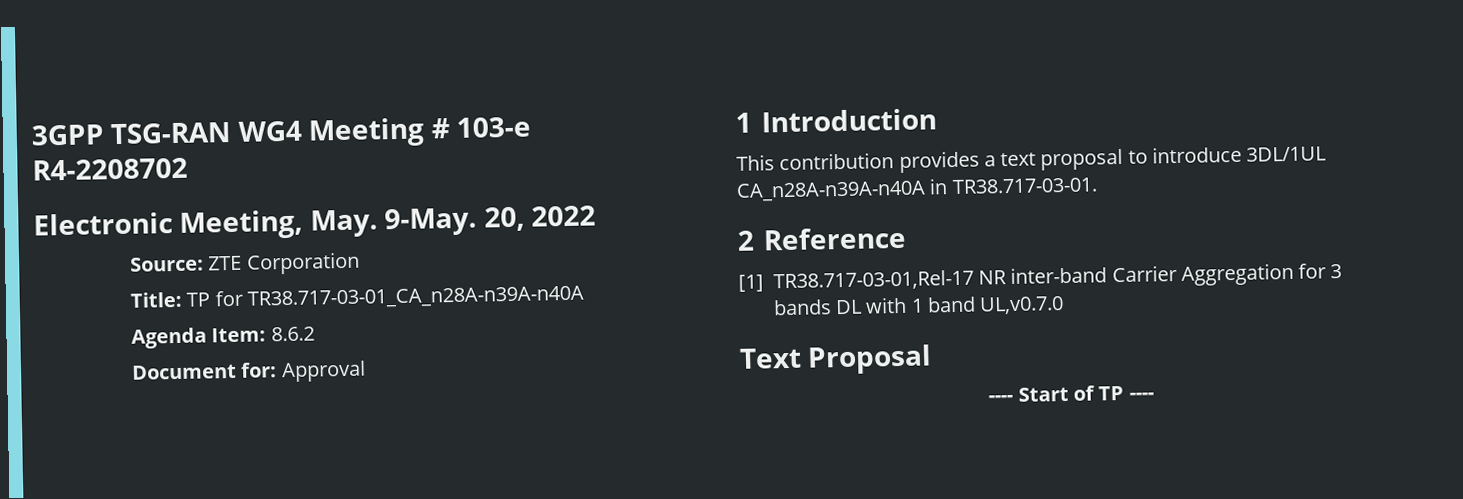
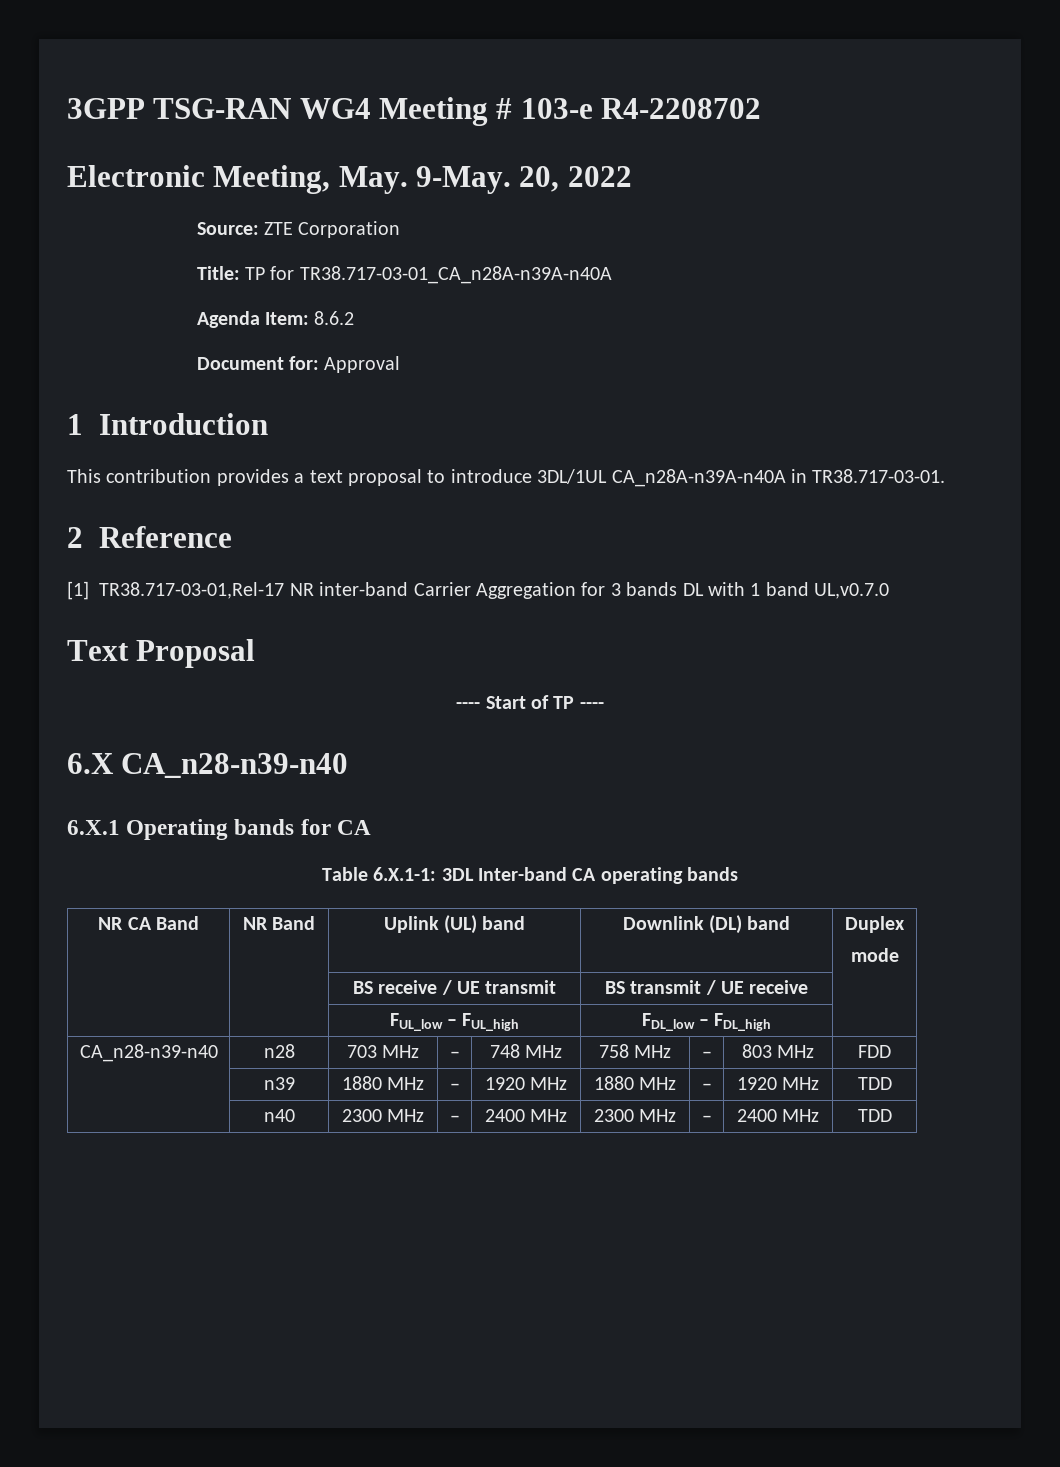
(1154, 396) none -> [67,753,349,778] [67,819,371,840] [321,867,739,884] [98,916,199,930] [242,916,316,930] [383,915,526,934] [622,915,791,934] [845,916,905,933] [850,948,899,962] [352,980,557,995] [604,980,809,995] [389,1013,520,1031] [641,1013,772,1031] [79,1044,218,1062] [263,1044,295,1058] [346,1045,420,1058] [449,1051,460,1058] [489,1044,563,1058] [598,1044,672,1058] [701,1051,712,1058] [741,1044,815,1058] [858,1045,891,1058] [263,1077,295,1090] [341,1076,425,1090] [449,1083,460,1090] [484,1077,568,1090] [593,1076,677,1090] [701,1083,712,1090] [736,1077,820,1090] [857,1077,892,1090] [263,1109,295,1122] [341,1109,425,1122] [449,1115,460,1122] [484,1109,568,1122] [593,1109,677,1122] [701,1115,712,1122] [736,1109,820,1122] [857,1109,892,1122] // 6.X CA_n28-n39-n40 // 6.X.1 Operating bands for CA // Table 6.X.1-1: 3DL Inter-band CA operating bands // NR CA Band | NR Band | Uplink (UL) band | Downlink (DL) band | Duplex // mode // | | BS receive / UE transmit | BS transmit / UE receive | // | | FUL_low – FUL_high | FDL_low – FDL_high | // CA_n28-n39-n40 | n28 | 703 MHz | – | 748 MHz | 758 MHz | – | 803 MHz | FDD // | n39 | 1880 MHz | – | 1920 MHz | 1880 MHz | – | 1920 MHz | TDD // | n40 | 2300 MHz | – | 2400 MHz | 2300 MHz | – | 2400 MHz | TDD

